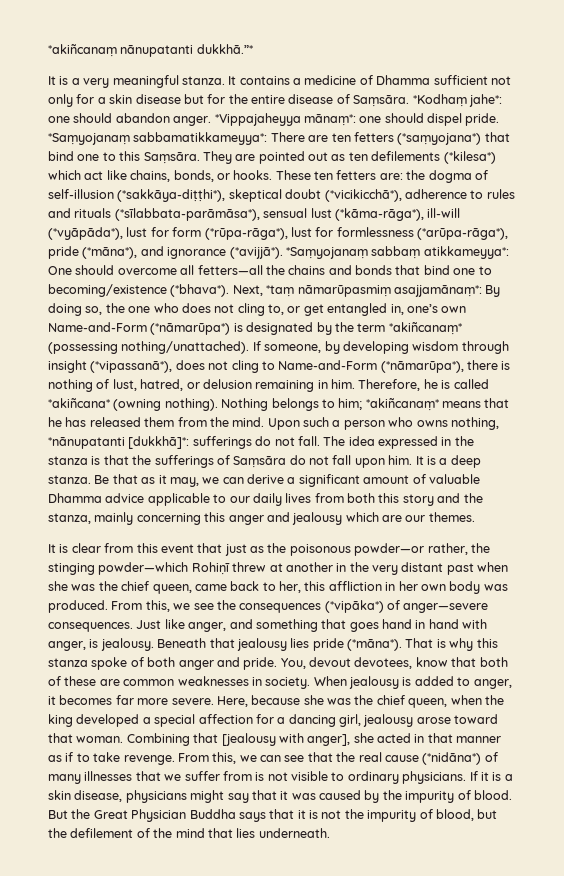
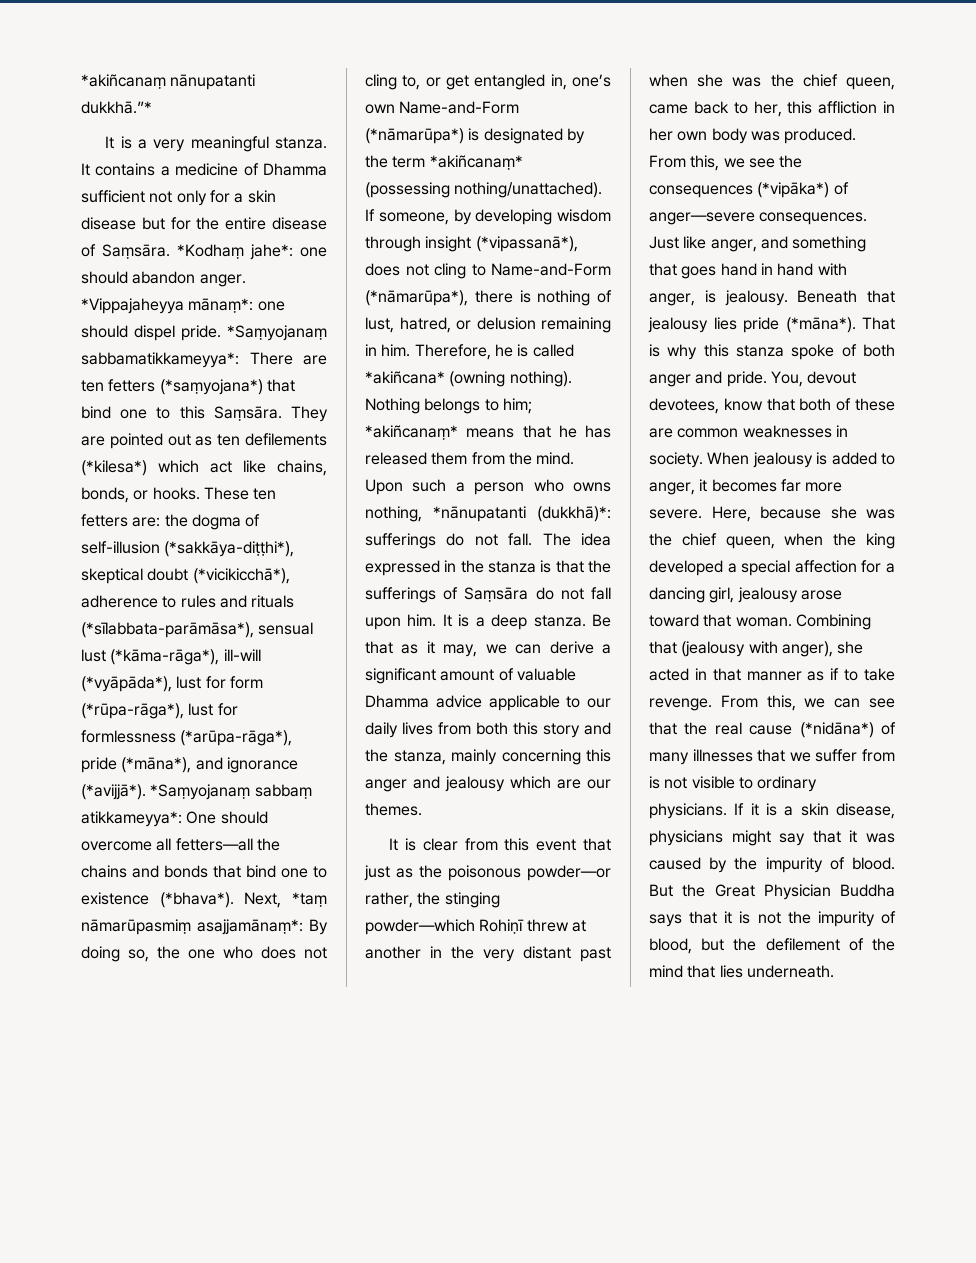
[48,284,167,297] becoming/existence -> [81,892,149,905] existence
[128,436,190,449] [dukkhā]*: -> [537,506,611,522] (dukkhā)*:
[221,733,351,746] [jealousy with anger], -> [681,641,833,657] (jealousy with anger),

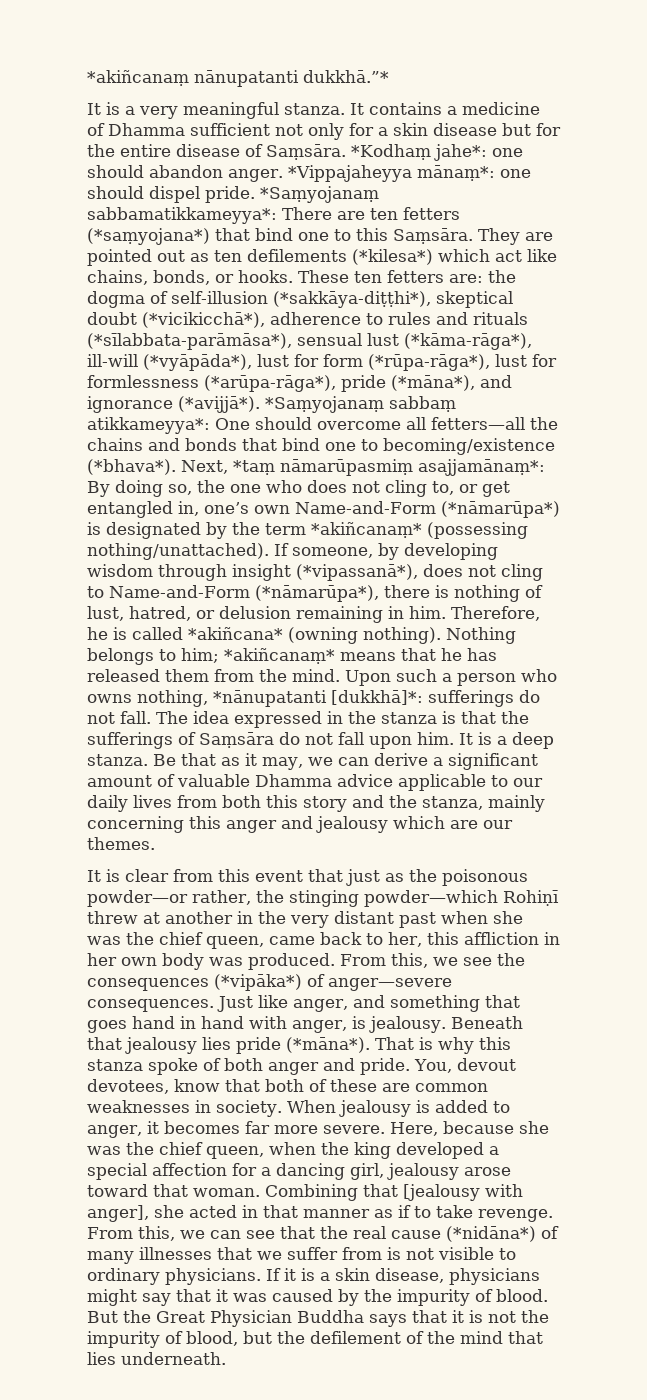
[81,892,149,905] existence -> [383,438,555,455] becoming/existence
[537,506,611,522] (dukkhā)*: -> [331,690,423,705] [dukkhā]*:
[681,641,833,657] (jealousy with anger), -> [403,1184,523,1201] [87,1205,149,1222] [jealousy with anger],

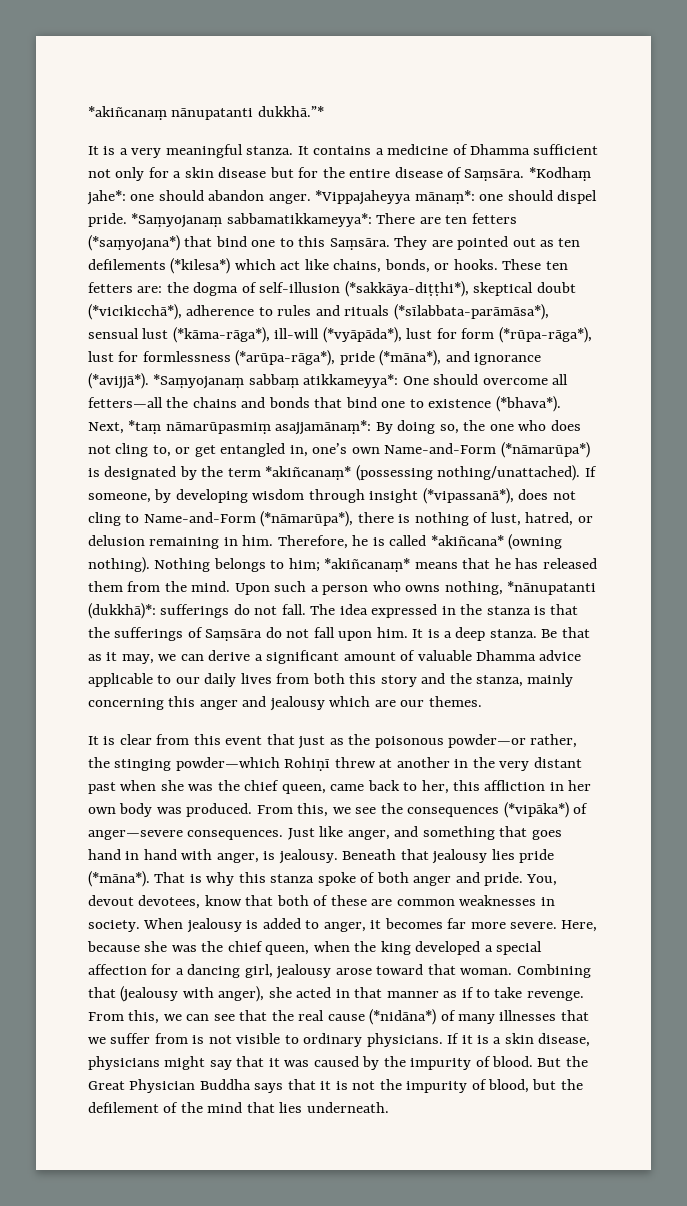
[383,438,555,455] becoming/existence -> [428,399,492,408] existence
[331,690,423,705] [dukkhā]*: -> [88,603,156,619] (dukkhā)*:
[403,1184,523,1201] [87,1205,149,1222] [jealousy with anger], -> [120,986,265,1002] (jealousy with anger),

